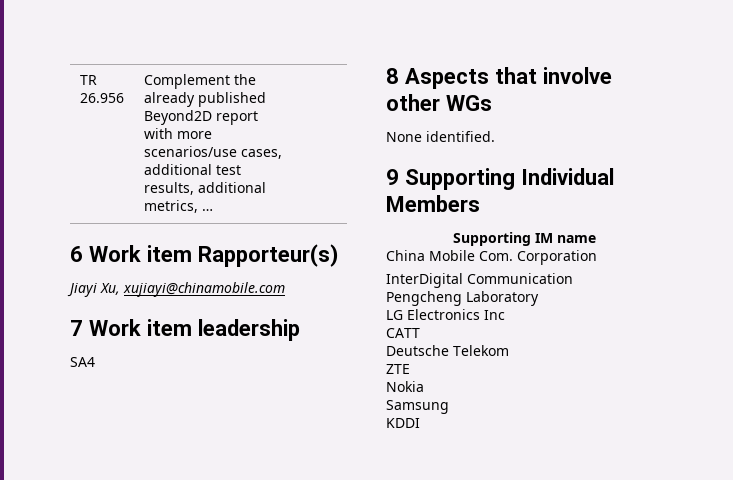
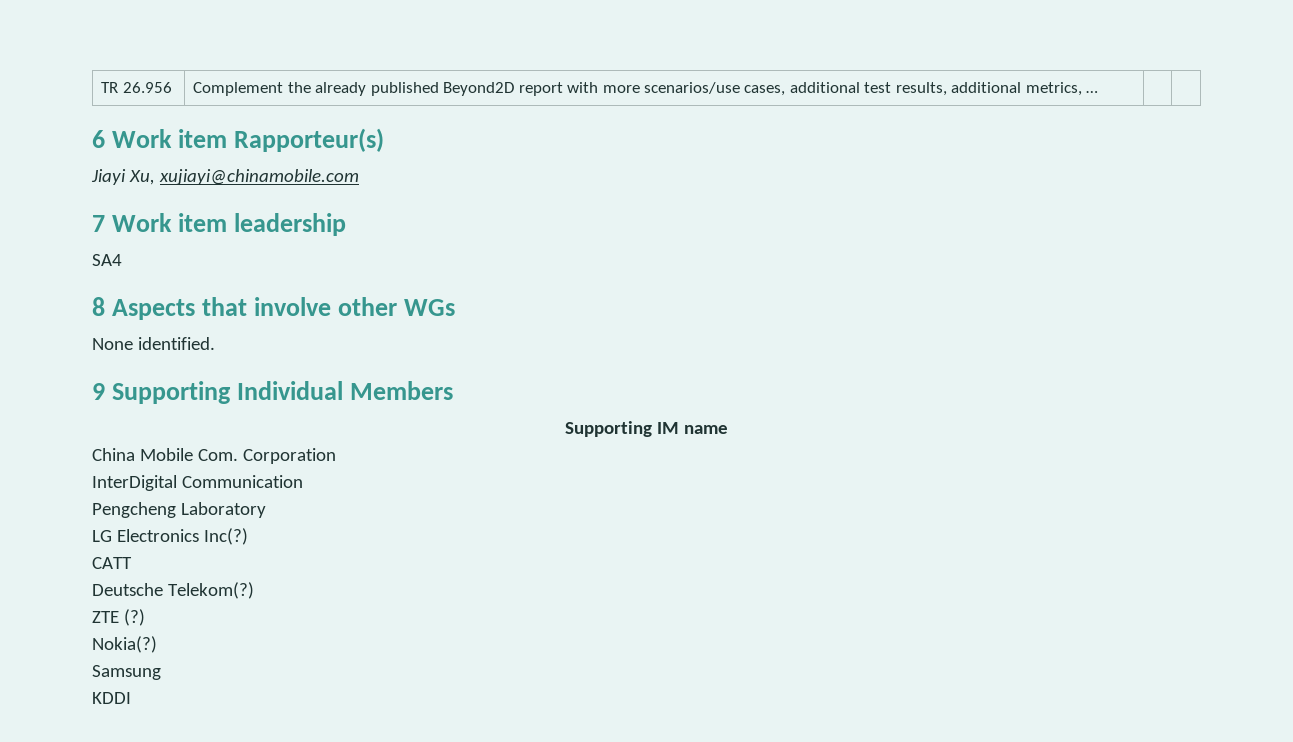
[484,310,505,320] Inc -> [203,528,248,545] Inc(?)
[453,345,509,356] Telekom -> [167,582,254,599] Telekom(?)
[386,381,424,392] // Nokia -> [123,609,145,626] [92,636,157,653] (?) // Nokia(?)

